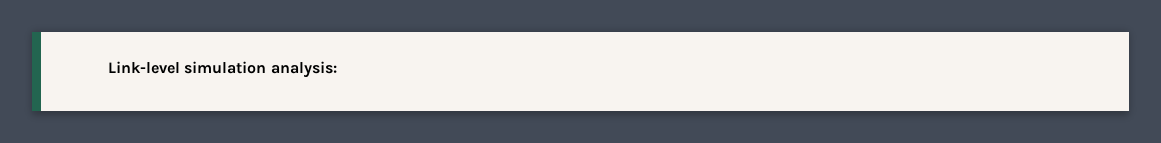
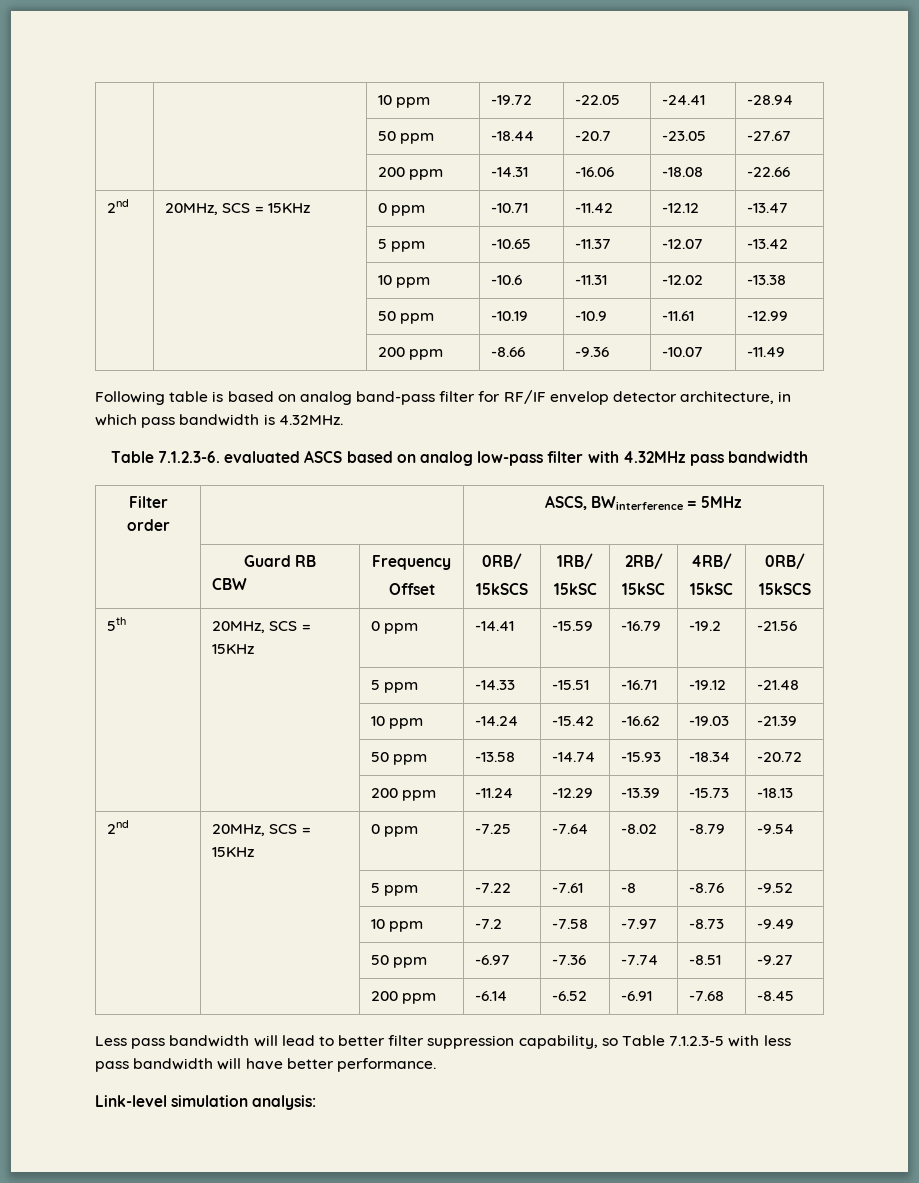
(108, 67) none -> [378,95,431,108] [491,95,533,105] [575,95,621,105] [662,95,706,105] [747,95,794,105] [378,131,435,144] [491,131,535,141] [575,131,612,141] [662,131,707,141] [747,131,792,141] [378,167,444,180] [491,167,529,177] [575,167,615,177] [662,167,704,177] [747,167,791,177] [107,199,130,213] [165,203,310,215] [378,203,426,216] [491,203,529,213] [575,203,614,213] [662,203,700,213] [747,203,789,213] [378,239,426,252] [491,239,532,249] [575,239,612,249] [662,239,704,249] [747,239,789,249] [378,275,431,288] [491,275,523,285] [575,275,608,285] [662,275,704,285] [747,275,787,285] [378,311,435,324] [491,311,529,321] [575,311,608,321] [662,311,695,321] [747,311,789,321] [378,347,444,360] [491,347,526,357] [575,347,610,357] [662,347,704,357] [747,347,786,357] [95,390,792,405] [95,414,343,428] [110,450,809,466] [128,496,168,508] [126,519,170,531] [544,495,743,510] [243,555,317,567] [212,578,248,590] [372,555,451,570] [388,583,435,595] [482,553,522,569] [476,583,528,595] [557,553,593,569] [553,583,597,595] [624,553,663,569] [622,583,665,595] [691,553,732,569] [690,583,733,595] [764,553,805,569] [758,583,811,595] [107,617,127,631] [212,621,311,633] [212,644,255,654] [371,621,419,634] [475,621,515,631] [552,621,594,631] [621,621,662,631] [689,621,722,631] [757,621,798,631] [371,680,419,693] [475,680,516,690] [552,680,590,690] [621,680,658,690] [689,680,727,690] [757,680,800,690] [371,716,424,729] [475,716,519,726] [552,716,595,726] [621,716,661,726] [689,716,730,726] [757,716,798,726] [371,752,428,765] [475,752,516,762] [552,752,596,762] [621,752,662,762] [689,752,731,762] [757,752,803,762] [371,788,437,801] [475,788,514,798] [552,788,594,798] [621,788,661,798] [689,788,730,798] [757,788,794,798] [107,820,130,834] [212,824,311,836] [212,847,255,857] [371,824,419,837] [475,824,512,834] [552,824,589,834] [621,824,658,834] [689,824,726,834] [757,824,795,834] [371,883,419,896] [475,883,512,893] [552,883,584,893] [621,883,637,893] [689,883,725,893] [757,883,794,893] [371,919,424,932] [475,919,503,929] [552,919,589,929] [621,919,658,929] [689,919,725,929] [757,919,795,929] [371,955,428,968] [475,955,511,965] [552,955,587,965] [621,955,659,965] [689,955,722,965] [757,955,794,965] [371,991,437,1004] [475,991,508,1001] [552,991,588,1001] [621,991,653,1001] [689,991,725,1001] [757,991,795,1001] [95,1035,791,1049] [95,1058,436,1072] | | 10 ppm | -19.72 | -22.05 | -24.41 | -28.94 // | | 50 ppm | -18.44 | -20.7 | -23.05 | -27.67 // | | 200 ppm | -14.31 | -16.06 | -18.08 | -22.66 // 2nd | 20MHz, SCS = 15KHz | 0 ppm | -10.71 | -11.42 | -12.12 | -13.47 // | | 5 ppm | -10.65 | -11.37 | -12.07 | -13.42 // | | 10 ppm | -10.6 | -11.31 | -12.02 | -13.38 // | | 50 ppm | -10.19 | -10.9 | -11.61 | -12.99 // | | 200 ppm | -8.66 | -9.36 | -10.07 | -11.49 // Following table is based on analog band-pass filter for RF/IF envelop detector architecture, in which pass bandwidth is 4.32MHz. // Table 7.1.2.3-6. evaluated ASCS based on analog low-pass filter with 4.32MHz pass bandwidth // Filter order | | ASCS, BWinterference = 5MHz // | Guard RB // CBW | Frequency // Offset | 0RB/ // 15kSCS | 1RB/ // 15kSC | 2RB/ // 15kSC | 4RB/ // 15kSC | 0RB/ // 15kSCS // 5th | 20MHz, SCS = 15KHz | 0 ppm | -14.41 | -15.59 | -16.79 | -19.2 | -21.56 // | | 5 ppm | -14.33 | -15.51 | -16.71 | -19.12 | -21.48 // | | 10 ppm | -14.24 | -15.42 | -16.62 | -19.03 | -21.39 // | | 50 ppm | -13.58 | -14.74 | -15.93 | -18.34 | -20.72 // | | 200 ppm | -11.24 | -12.29 | -13.39 | -15.73 | -18.13 // 2nd | 20MHz, SCS = 15KHz | 0 ppm | -7.25 | -7.64 | -8.02 | -8.79 | -9.54 // | | 5 ppm | -7.22 | -7.61 | -8 | -8.76 | -9.52 // | | 10 ppm | -7.2 | -7.58 | -7.97 | -8.73 | -9.49 // | | 50 ppm | -6.97 | -7.36 | -7.74 | -8.51 | -9.27 // | | 200 ppm | -6.14 | -6.52 | -6.91 | -7.68 | -8.45 // Less pass bandwidth will lead to better filter suppression capability, so Table 7.1.2.3-5 with less pass bandwidth will have better performance. //

